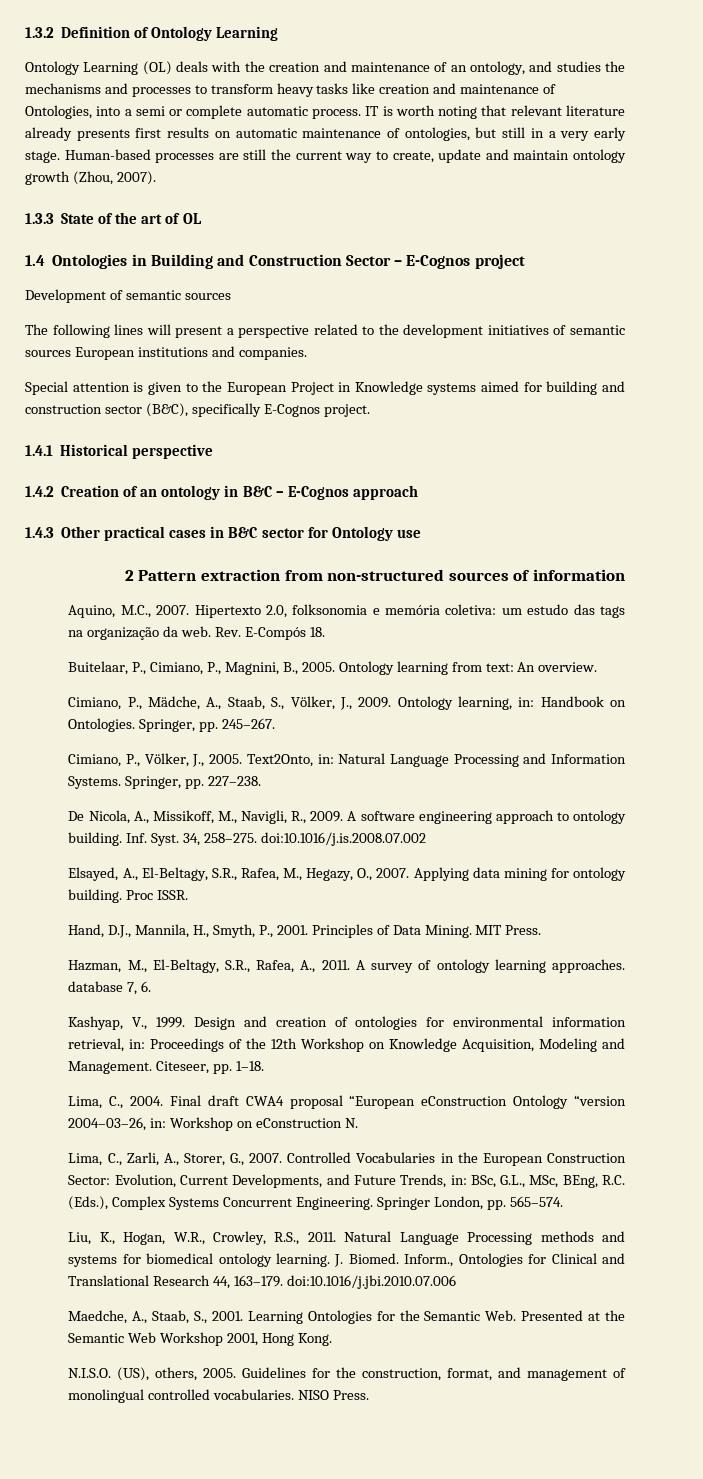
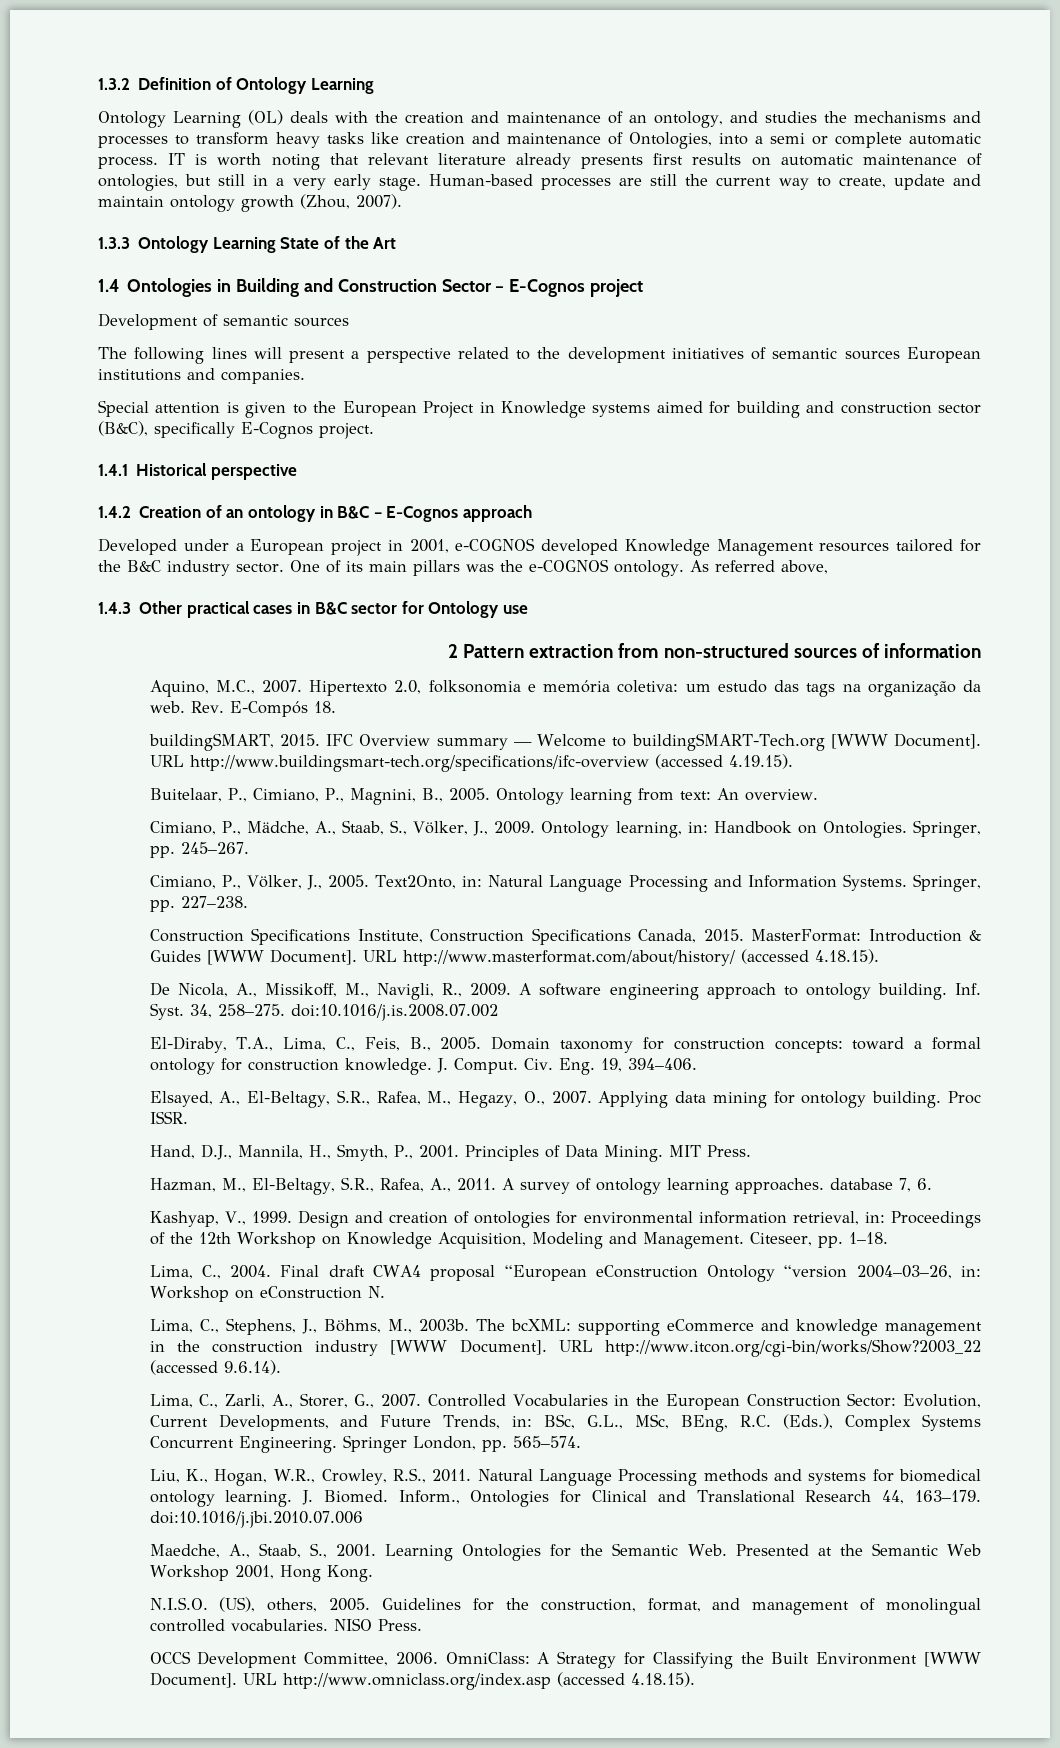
(54, 218) none -> [138,236,276,253] Ontology Learning
[141,213,202,224] art of OL -> [373,237,397,249] Art
(418, 492) none -> [98,538,981,556] [98,559,828,577] // Developed under a European project in 2001, e-COGNOS developed Knowledge Management resources tailored for the B&C industry sector. One of its main pillars was the e-COGNOS ontology. As referred above,
(325, 632) none -> [148,733,982,751] [149,754,793,772] // buildingSMART, 2015. IFC Overview summary — Welcome to buildingSMART-Tech.org [WWW Document]. URL http://www.buildingsmart-tech.org/specifications/ifc-overview (accessed 4.19.15).
(262, 781) none -> [149,928,981,945] [149,949,879,966] // Construction Specifications Institute, Construction Specifications Canada, 2015. MasterFormat: Introduction & Guides [WWW Document]. URL http://www.masterformat.com/about/history/ (accessed 4.18.15).
(426, 839) none -> [149,1036,982,1053] [149,1058,697,1075] // El-Diraby, T.A., Lima, C., Feis, B., 2005. Domain taxonomy for construction concepts: toward a formal ontology for construction knowledge. J. Comput. Civ. Eng. 19, 394–406.
(358, 1123) none -> [149,1318,983,1336] [149,1339,982,1357] [149,1360,281,1375] // Lima, C., Stephens, J., Böhms, M., 2003b. The bcXML: supporting eCommerce and knowledge management in the construction industry [WWW Document]. URL http://www.itcon.org/cgi-bin/works/Show?2003_22 (accessed 9.6.14).
(370, 1395) none -> [149,1651,981,1669] [149,1672,695,1690] // OCCS Development Committee, 2006. OmniClass: A Strategy for Classifying the Built Environment [WWW Document]. URL http://www.omniclass.org/index.asp (accessed 4.18.15).

